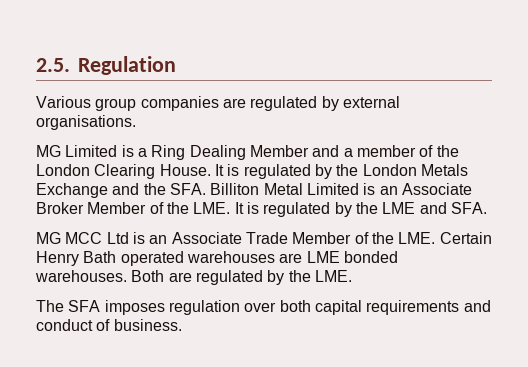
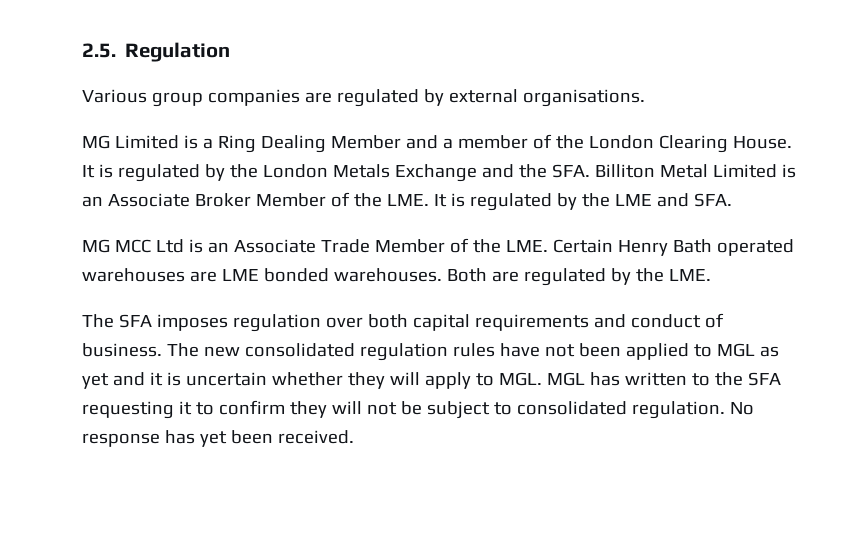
(182, 325) none -> [166,343,779,361] [82,372,781,389] [82,400,754,419] [82,430,354,447] The new consolidated regulation rules have not been applied to MGL as yet and it is uncertain whether they will apply to MGL. MGL has written to the SFA requesting it to confirm they will not be subject to consolidated regulation. No response has yet been received.

